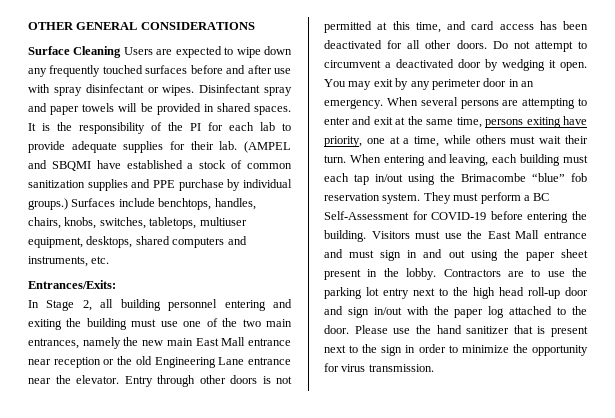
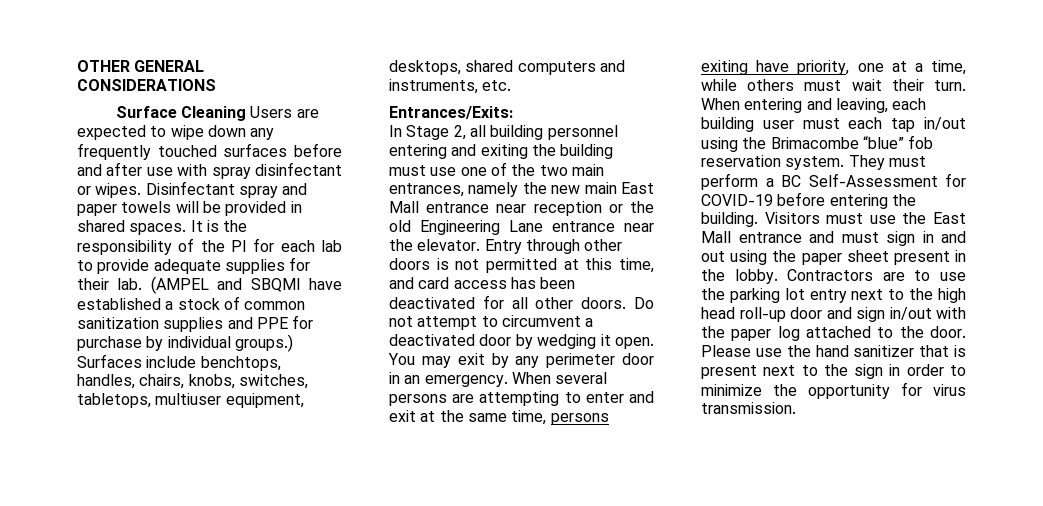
(175, 184) none -> [292,315,314,329] for
(561, 160) none -> [762,120,794,129] user

